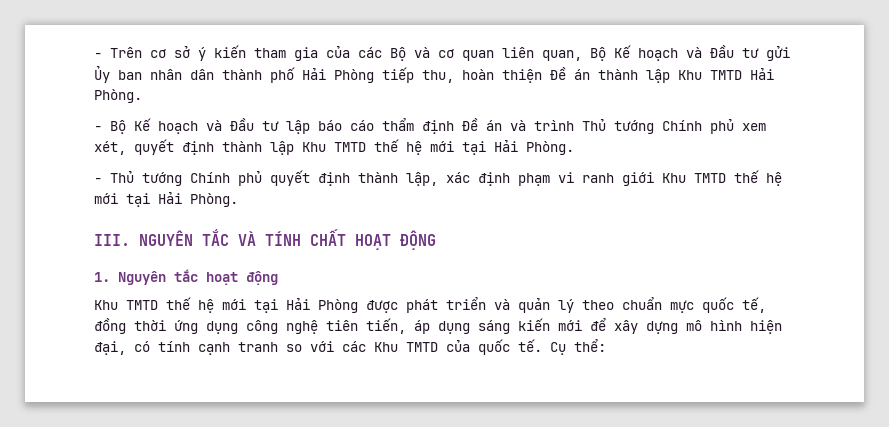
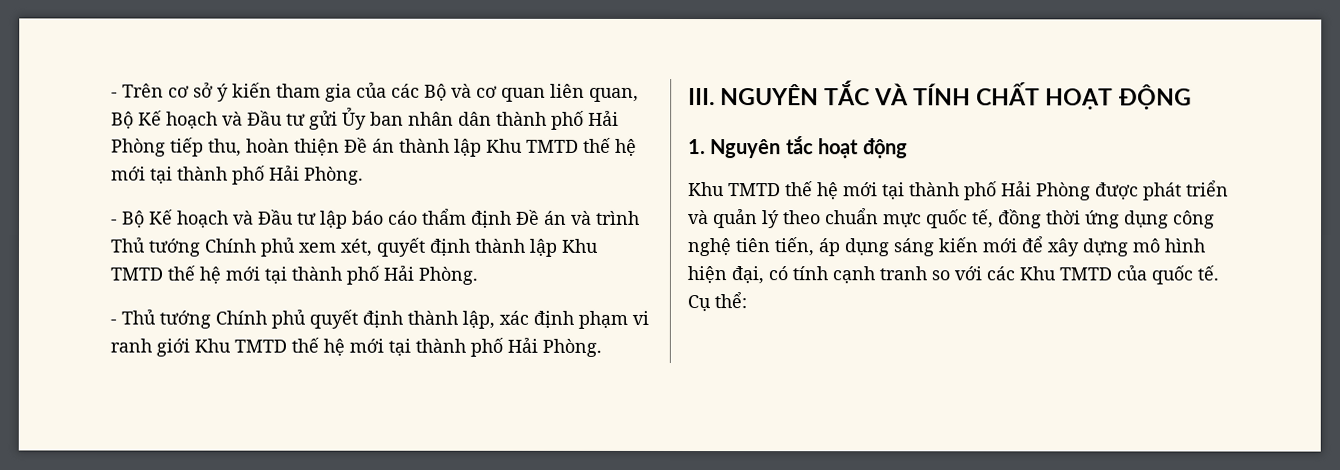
(742, 75) none -> [583,137,637,156] [111,165,265,185] thế hệ mới tại thành phố
(486, 148) none -> [291,265,379,285] thành phố
(150, 200) none -> [415,337,503,357] thành phố
(278, 306) none -> [909,181,997,201] thành phố

